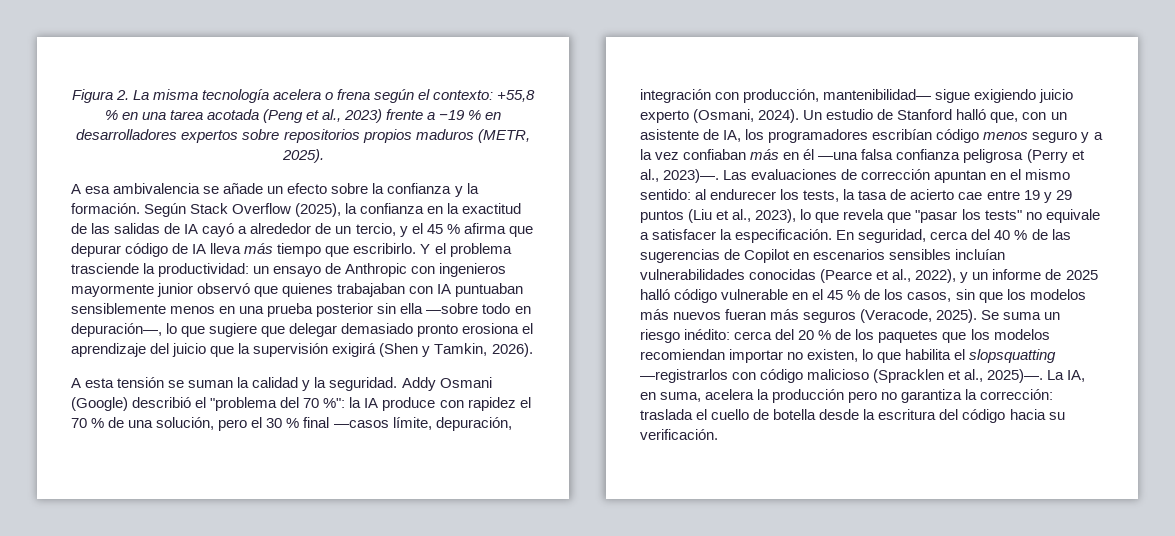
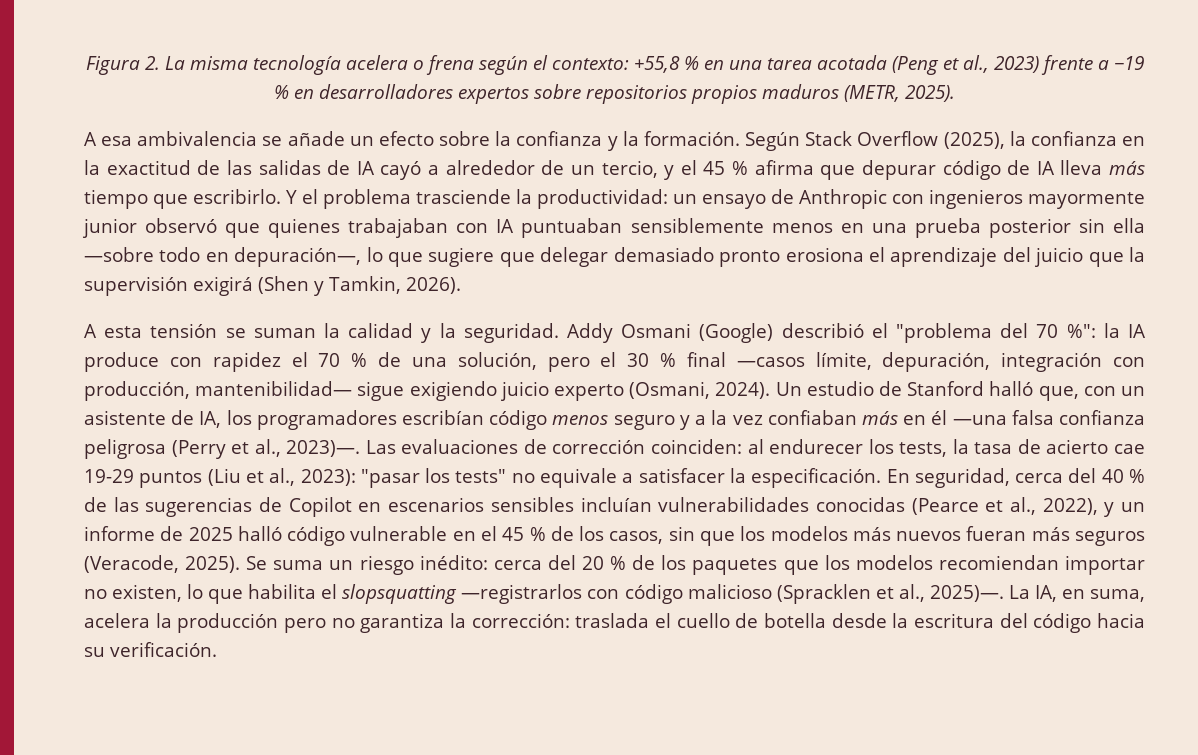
[934,169,1071,183] [640,189,691,200] apuntan en el mismo sentido: -> [650,439,742,454] coinciden:
[986,190,1072,203] [640,209,912,223] entre 19 y 29 puntos (Liu et al., 2023), lo que revela que -> [84,468,356,488] 19-29 puntos (Liu et al., 2023):

